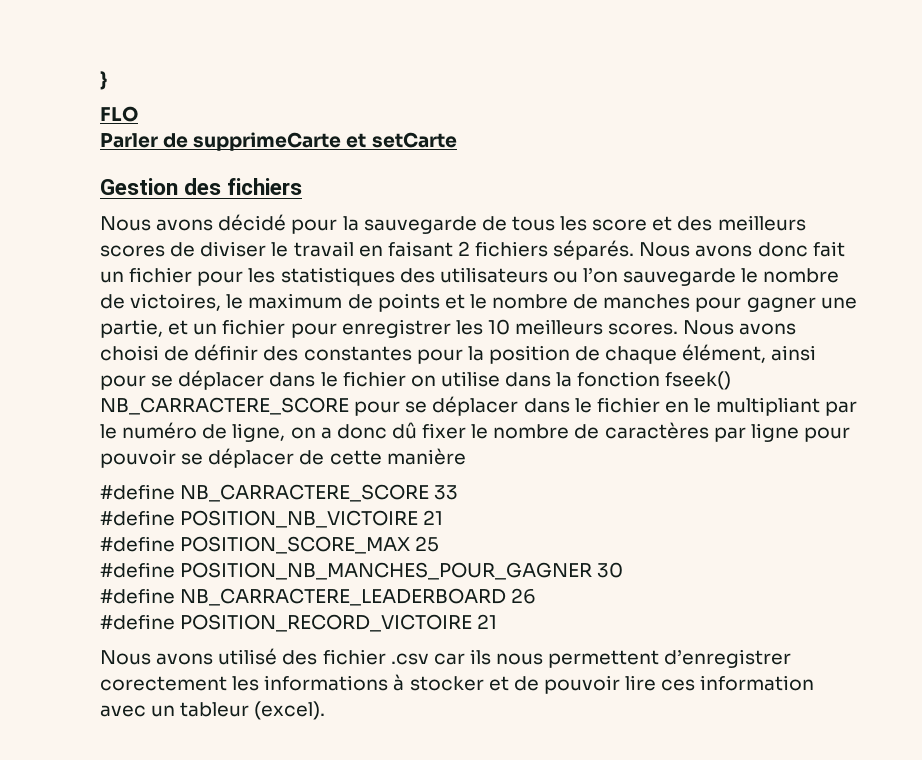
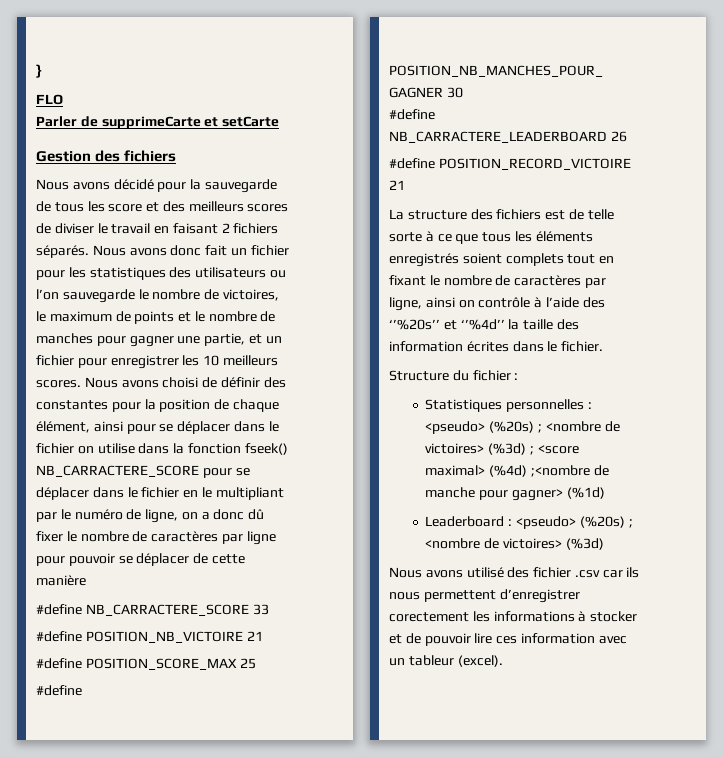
(498, 621) none -> [389,209,614,220] [389,231,593,244] [389,253,615,267] [389,275,606,288] [389,297,605,311] [389,319,579,330] [389,341,604,352] [389,370,519,381] [425,399,592,412] [425,421,620,434] [425,443,579,455] [425,465,609,477] [425,487,605,501] [425,516,633,529] [425,538,604,550] // La structure des fichiers est de telle sorte à ce que tous les éléments enregistrés soient complets tout en fixant le nombre de caractères par ligne, ainsi on contrôle à l’aide des ‘’%20s’’ et ‘’%4d’’ la taille des information écrites dans le fichier. // Structure du fichier : // Statistiques personnelles : <pseudo> (%20s) ; <nombre de victoires> (%3d) ; <score maximal> (%4d) ;<nombre de manche pour gagner> (%1d) // Leaderboard : <pseudo> (%20s) ; <nombre de victoires> (%3d)

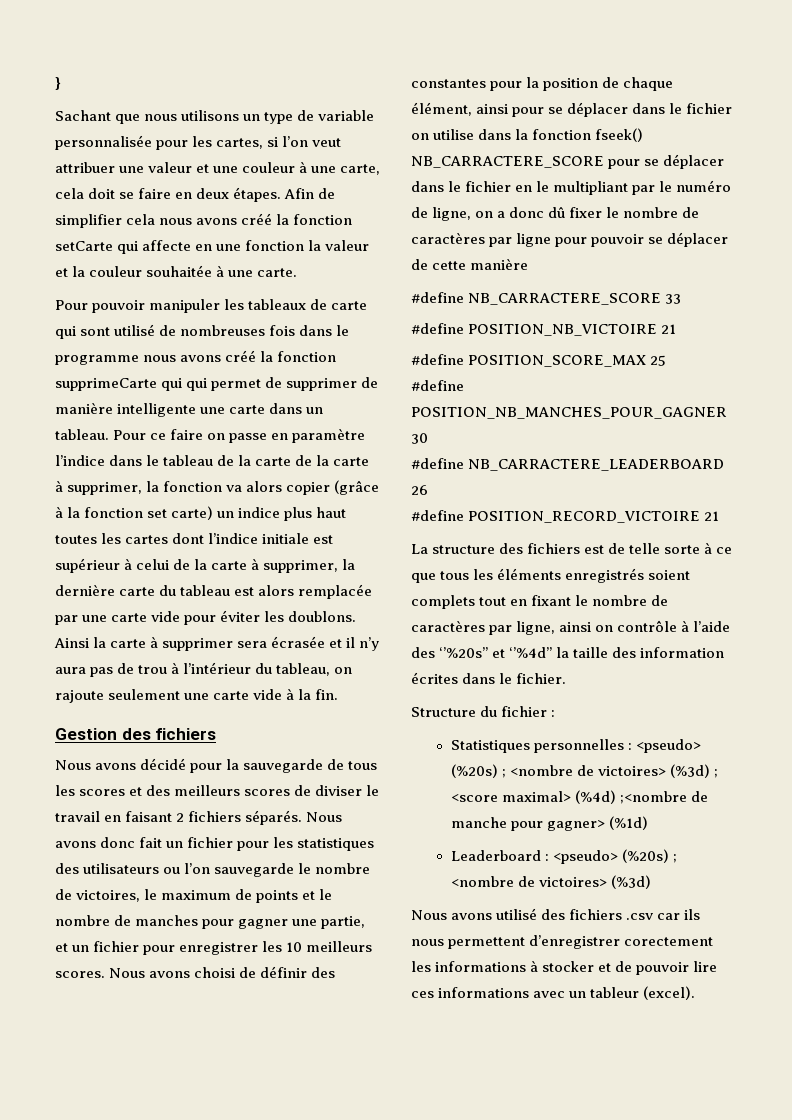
[36,94,63,105] [36,116,280,129] FLO // Parler de supprimeCarte et setCarte -> [55,110,375,124] [55,135,342,150] [55,161,381,175] [55,187,336,202] [55,213,353,228] [55,240,370,254] [55,265,298,277] [55,299,368,313] [55,324,350,339] [55,350,337,365] [55,377,379,391] [55,402,324,417] [55,428,366,443] [55,455,370,466] [55,480,380,495] [55,506,347,521] [55,533,334,544] [55,558,356,573] [55,584,373,599] [55,610,357,625] [54,636,380,651] [55,662,353,677] [55,688,339,703] Sachant que nous utilisons un type de variable personnalisée pour les cartes, si l’on veut attribuer une valeur et une couleur à une carte, cela doit se faire en deux étapes. Afin de simplifier cela nous avons créé la fonction setCarte qui affecte en une fonction la valeur et la couleur souhaitée à une carte. // Pour pouvoir manipuler les tableaux de carte qui sont utilisé de nombreuses fois dans le programme nous avons créé la fonction supprimeCarte qui qui permet de supprimer de manière intelligente une carte dans un tableau. Pour ce faire on passe en paramètre l’indice dans le tableau de la carte de la carte à supprimer, la fonction va alors copier (grâce à la fonction set carte) un indice plus haut toutes les cartes dont l’indice initiale est supérieur à celui de la carte à supprimer, la dernière carte du tableau est alors remplacée par une carte vide pour éviter les doublons. Ainsi la carte à supprimer sera écrasée et il n’y aura pas de trou à l’intérieur du tableau, on rajoute seulement une carte vide à la fin.
[108,204,143,212] score -> [79,789,126,796] scores
[533,567,572,578] fichier -> [569,909,623,920] fichiers
[520,633,595,644] information -> [438,987,530,998] informations

